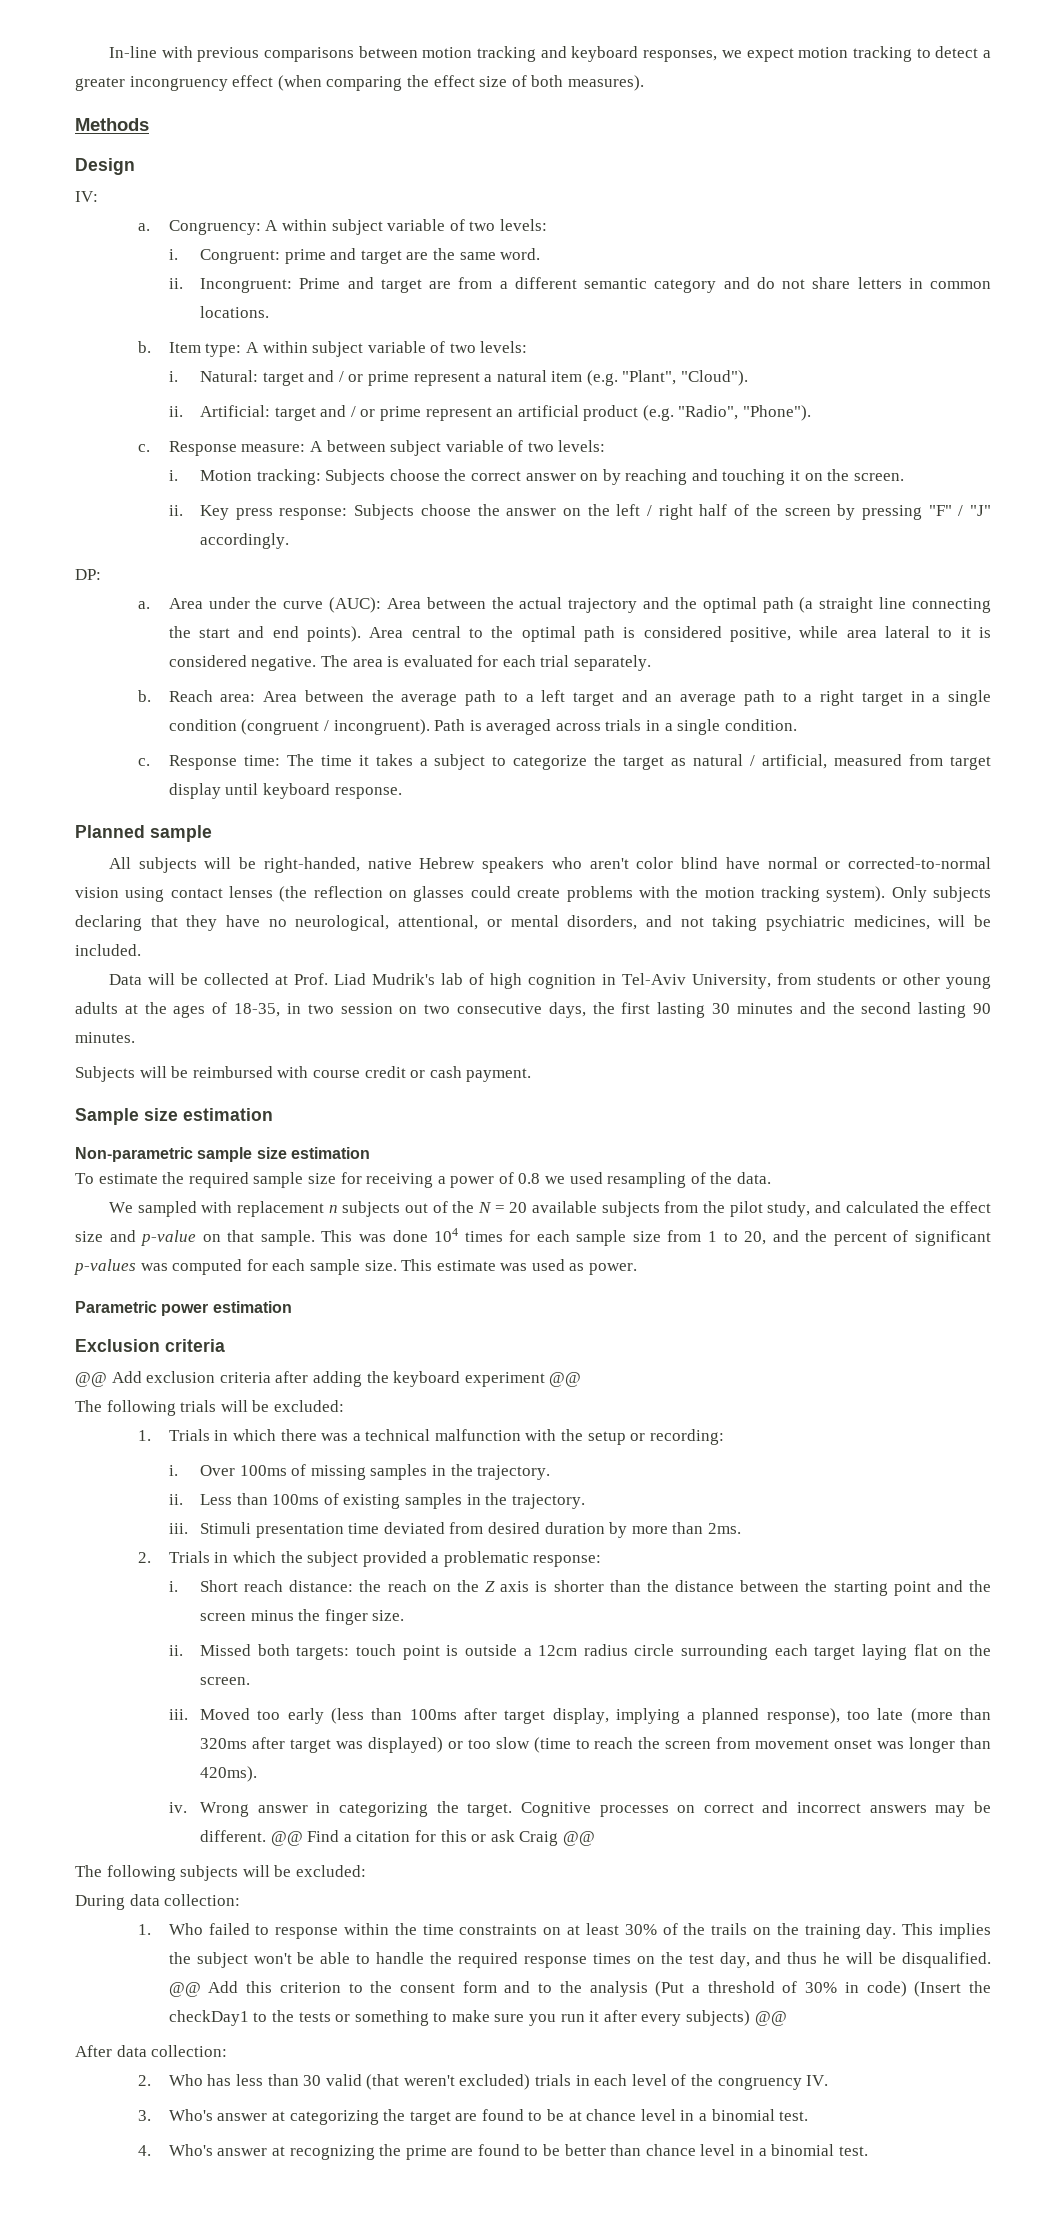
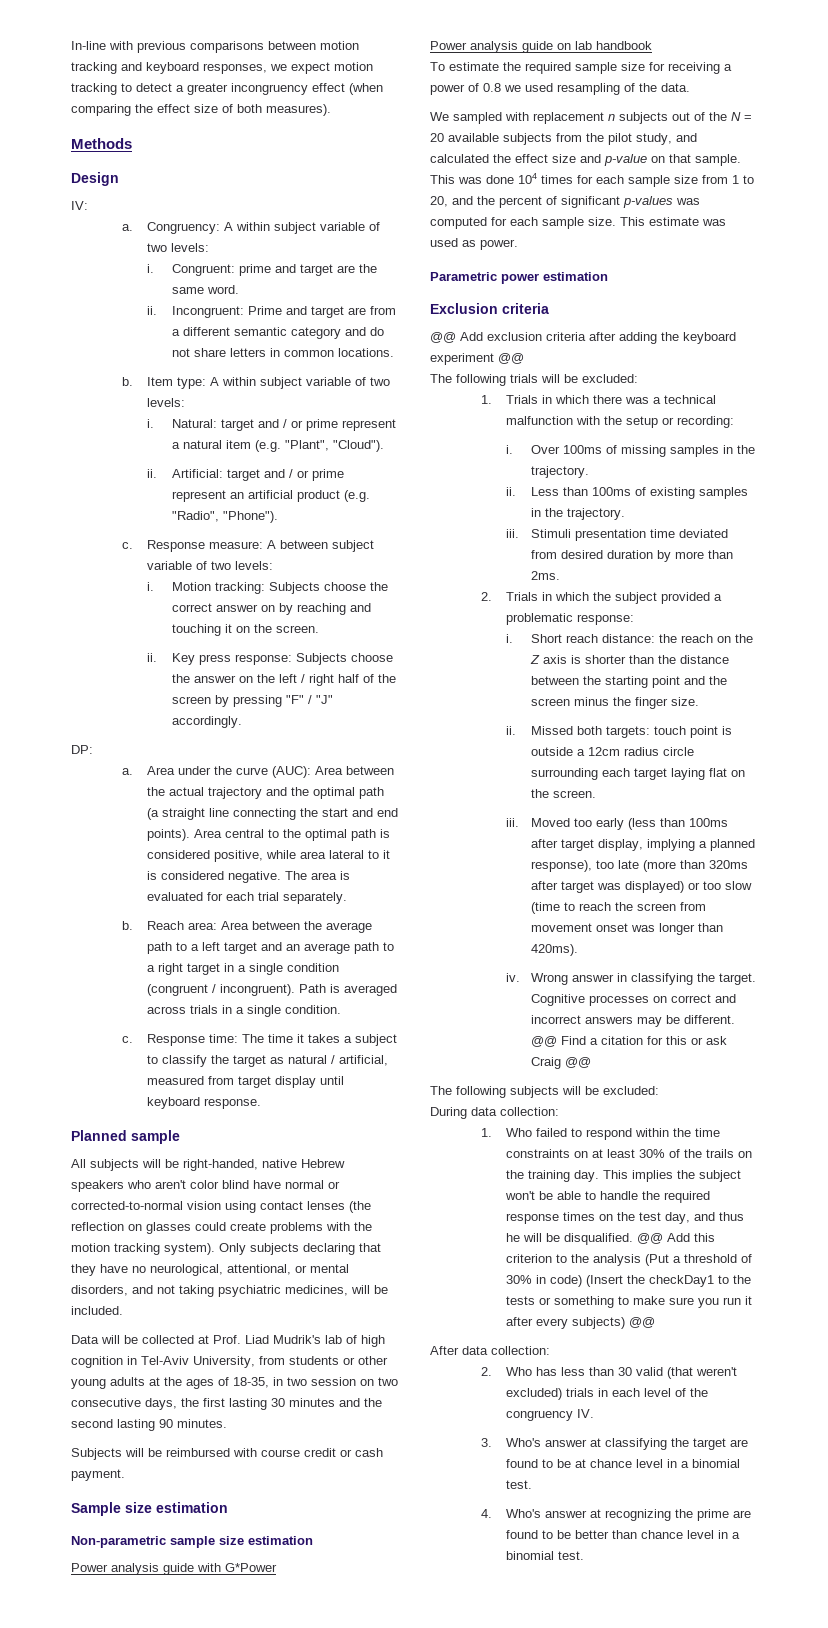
[513,755,588,770] categorize -> [161,1055,207,1067] classify
(370, 1153) none -> [71,1563,277,1575] [430,41,652,53] // Power analysis guide with G*Power // Power analysis guide on lab handbook
[338,1802,428,1817] categorizing -> [631,973,694,985] classifying
[275,1927,339,1939] response -> [585,1128,632,1140] respond
[400,1981,582,1993] consent form and to the -> (589, 1258) none
[289,2110,379,2125] categorizing -> [604,1438,667,1450] classifying

